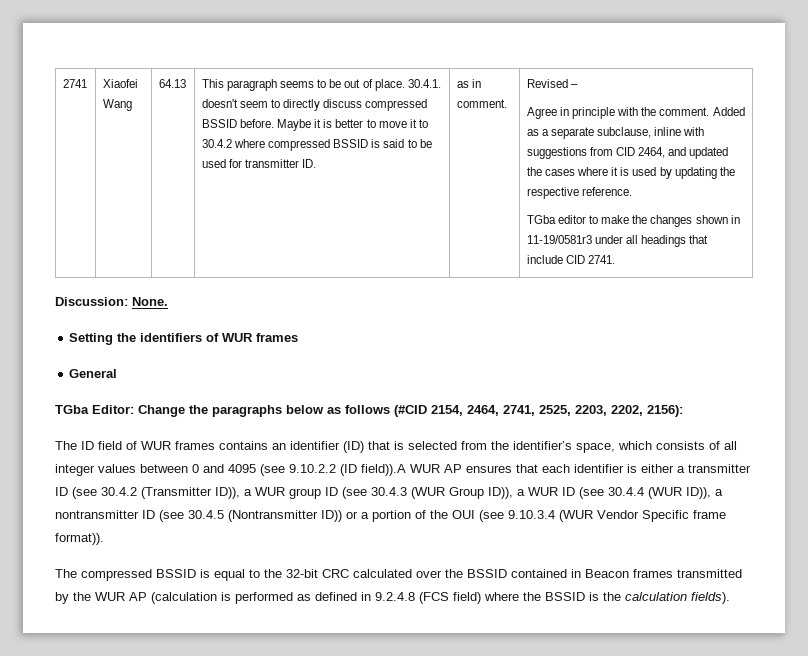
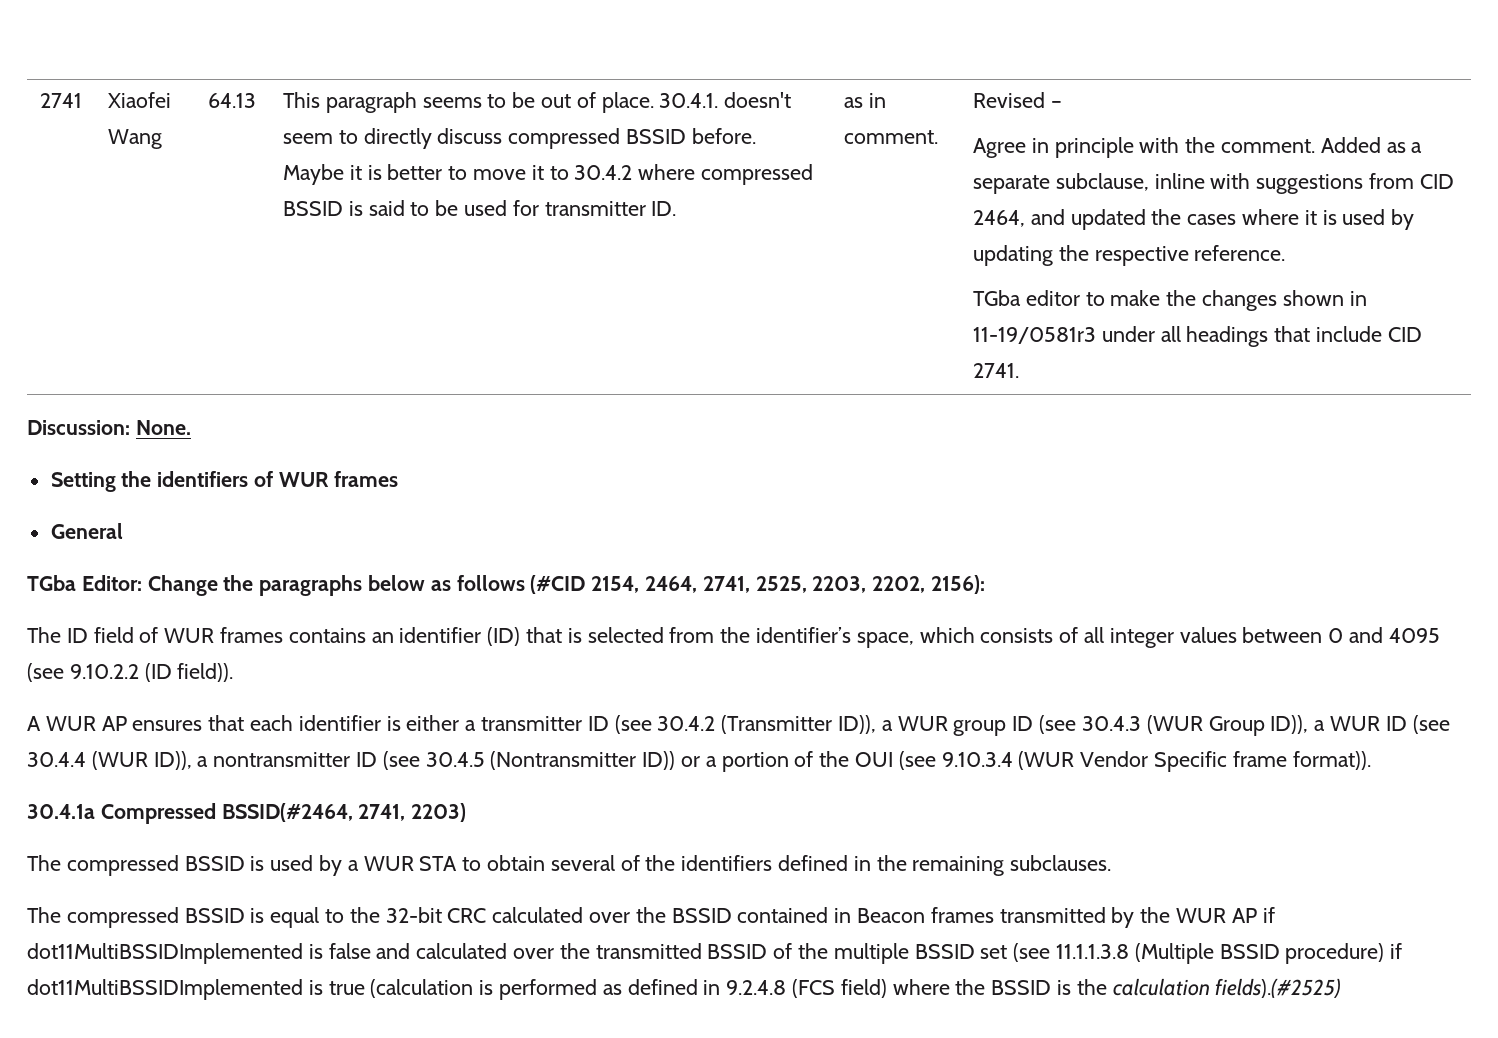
[361,464,406,476] field)).A -> [177,663,234,682] [27,716,41,731] field)). // A
(104, 539) none -> [27,803,467,824] [27,855,1112,876] // 30.4.1a Compressed BSSID(#2464, 2741, 2203) // The compressed BSSID is used by a WUR STA to obtain several of the identifiers defined in the remaining subclauses.
(147, 596) none -> [1262,907,1275,923] [27,943,1403,964] [27,979,365,1000] if dot11MultiBSSIDImplemented is false and calculated over the transmitted BSSID of the multiple BSSID set (see 11.1.1.3.8 (Multiple BSSID procedure) if dot11MultiBSSIDImplemented is true
[691,592,730,604] fields). -> [1215,978,1342,998] fields).(#2525)

